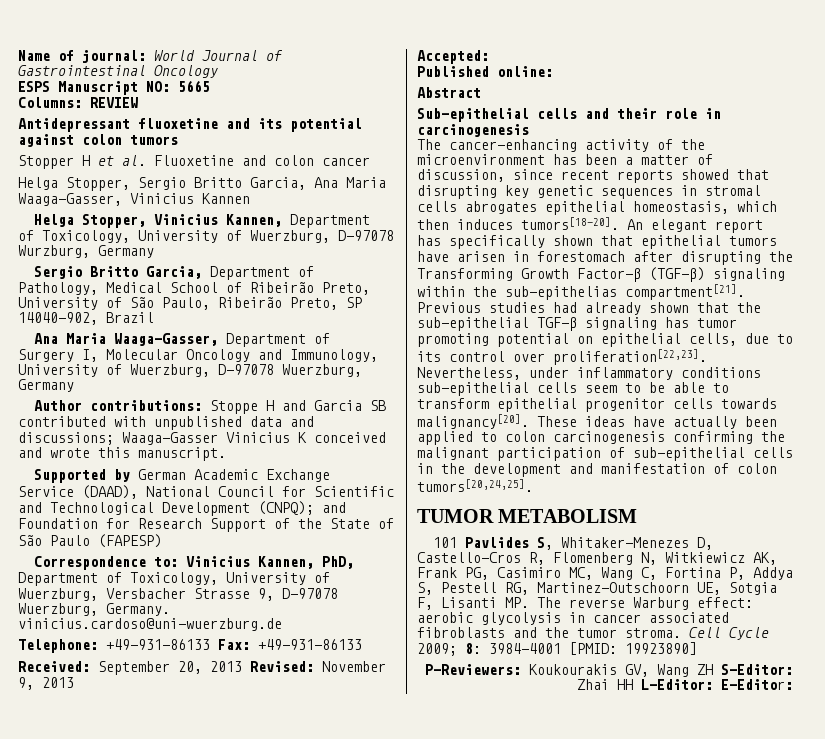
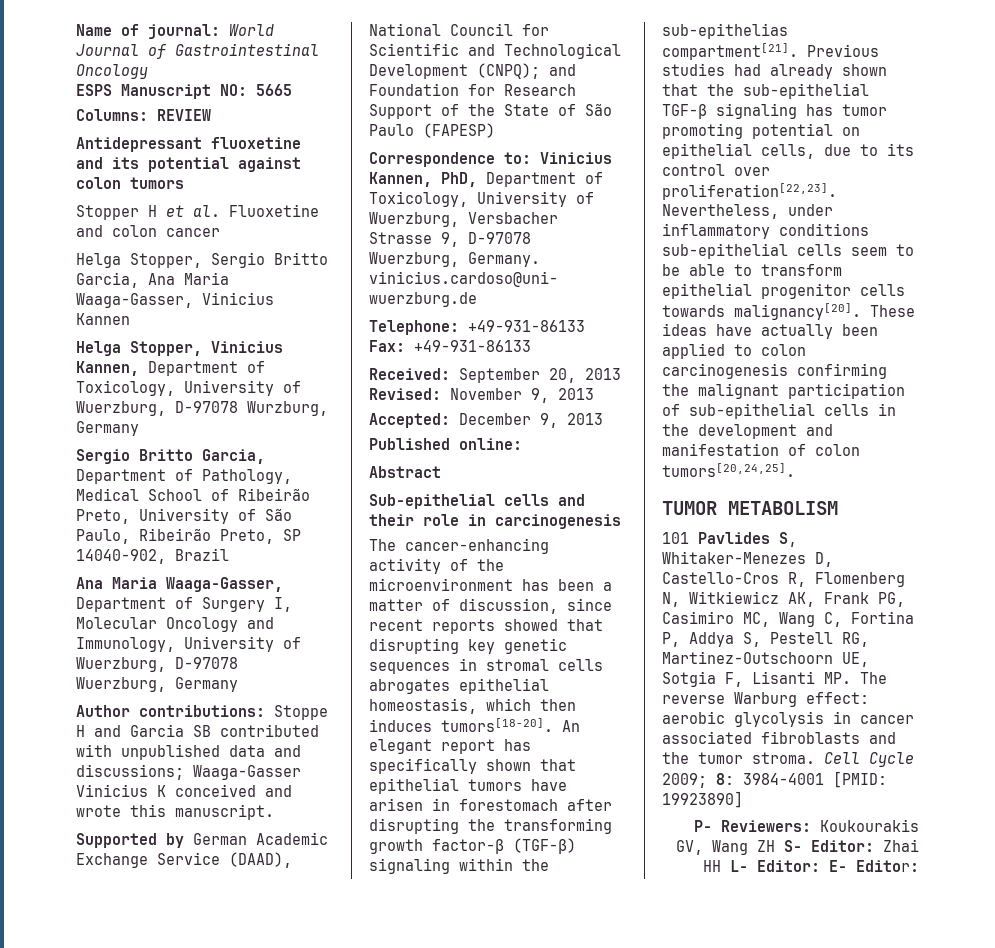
(489, 57) none -> [459,413,603,428] December 9, 2013
[417,268,641,282] Transforming Growth Factor-β -> [504,818,612,834] [369,839,504,854] transforming growth factor-β
[425,664,521,675] P-Reviewers: -> [694,820,811,832] P- Reviewers:
[721,664,793,675] [577,679,793,690] S-Editor: Zhai HH L-Editor: E-Editor: -> [784,839,919,852] [703,860,919,872] S- Editor: Zhai HH L- Editor: E- Editor:

